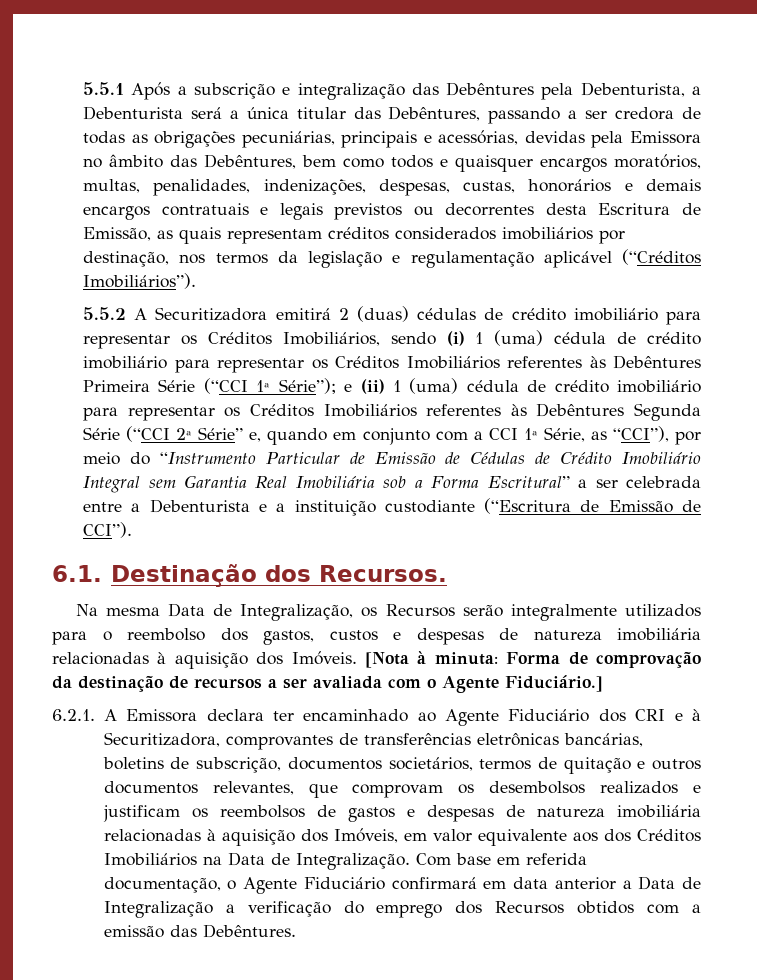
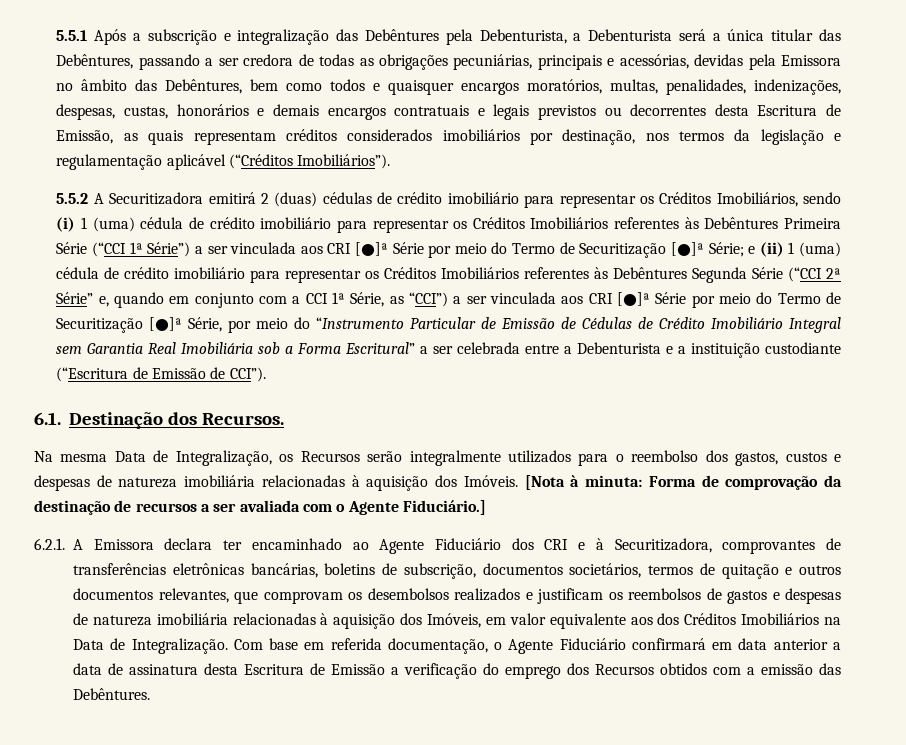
[278,378,336,394] Série”); -> [147,242,744,258] Série”) a ser vinculada aos CRI [●]ª Série por meio do Termo de Securitização [●]ª Série;
[612,426,669,442] “CCI”), -> [409,292,841,308] [56,317,223,333] “CCI”) a ser vinculada aos CRI [●]ª Série por meio do Termo de Securitização [●]ª Série,
[638,876,702,890] [103,901,213,918] Data de Integralização -> [73,663,385,675] data de assinatura desta Escritura de Emissão

